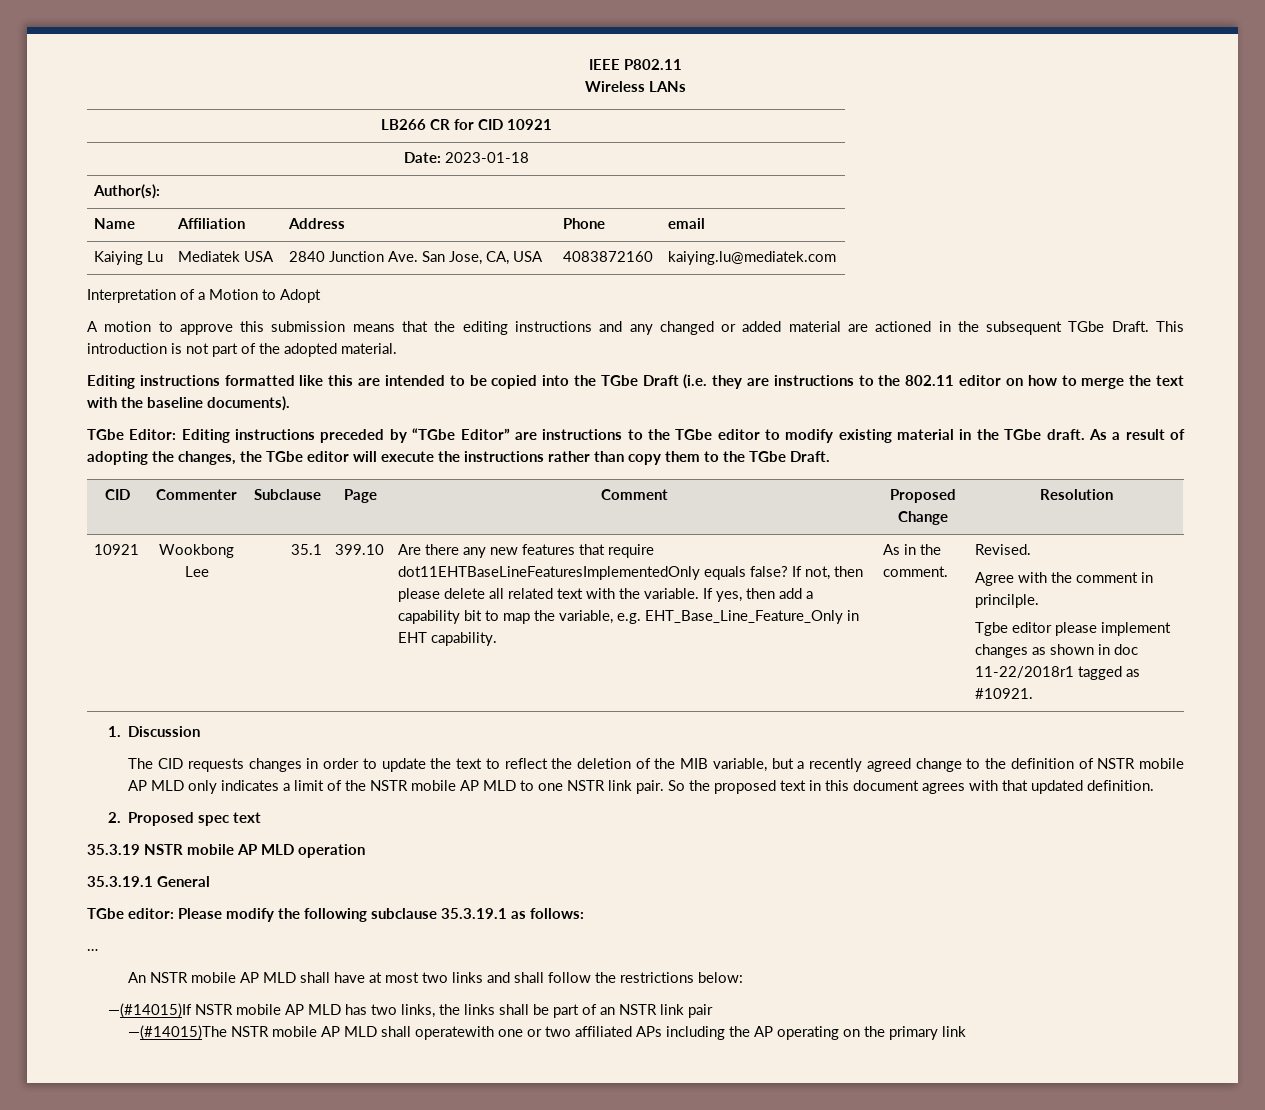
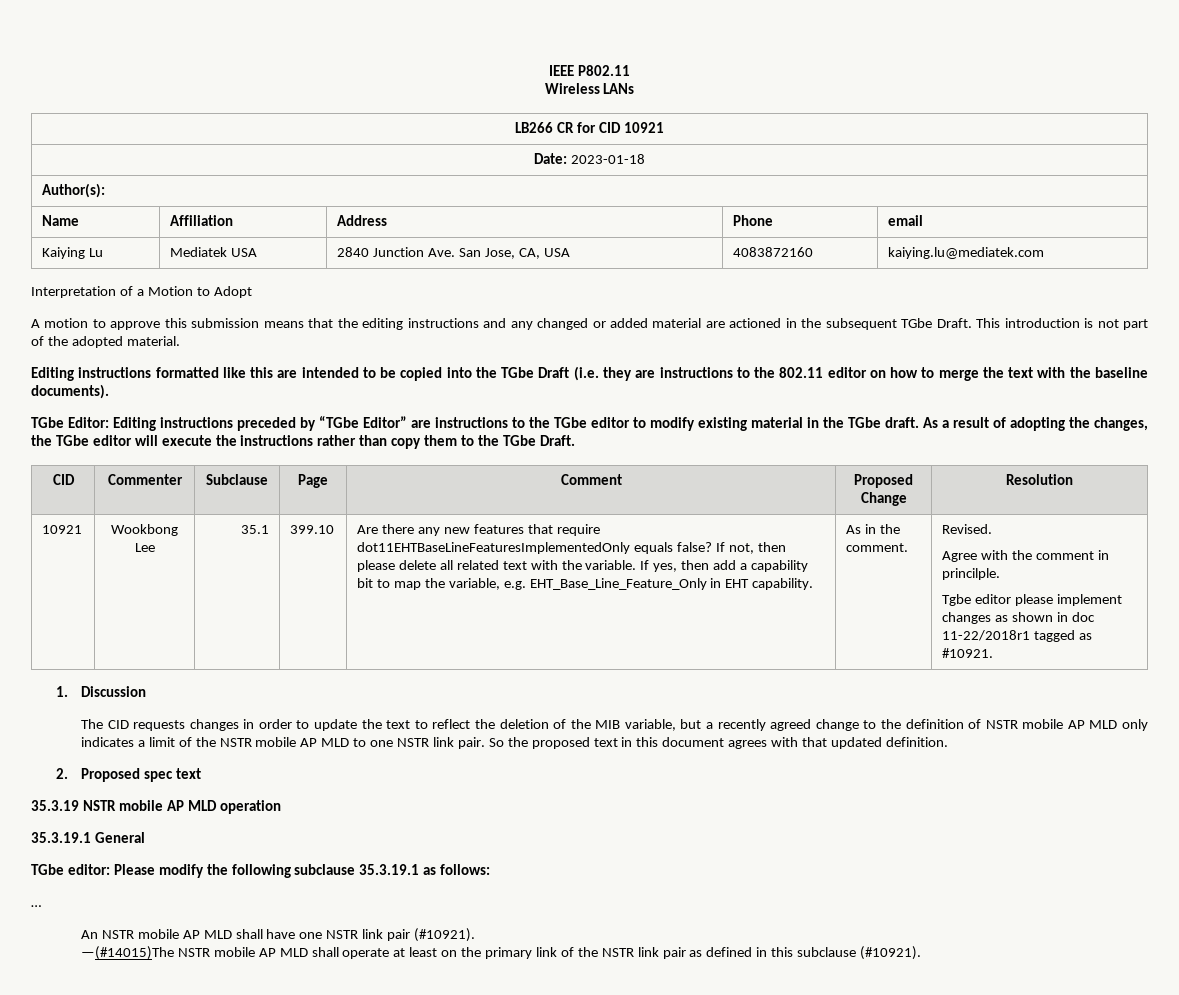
[369,972,744,983] [107,1003,713,1018] at most two links and shall follow the restrictions below: // —(#14015)If NSTR mobile AP MLD has two links, the links shall be part of an NSTR link pair -> [299,928,476,942] one NSTR link pair (#10921).
[415,1026,967,1040] operatewith one or two affiliated APs including the AP operating on the primary link -> [342,946,922,960] operate at least on the primary link of the NSTR link pair as defined in this subclause (#10921).

